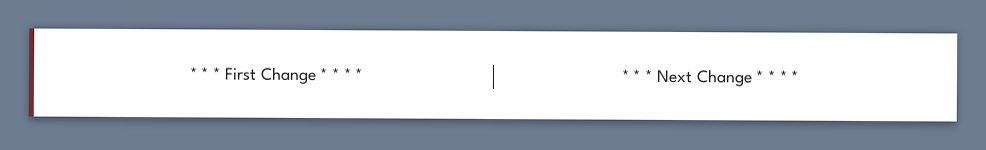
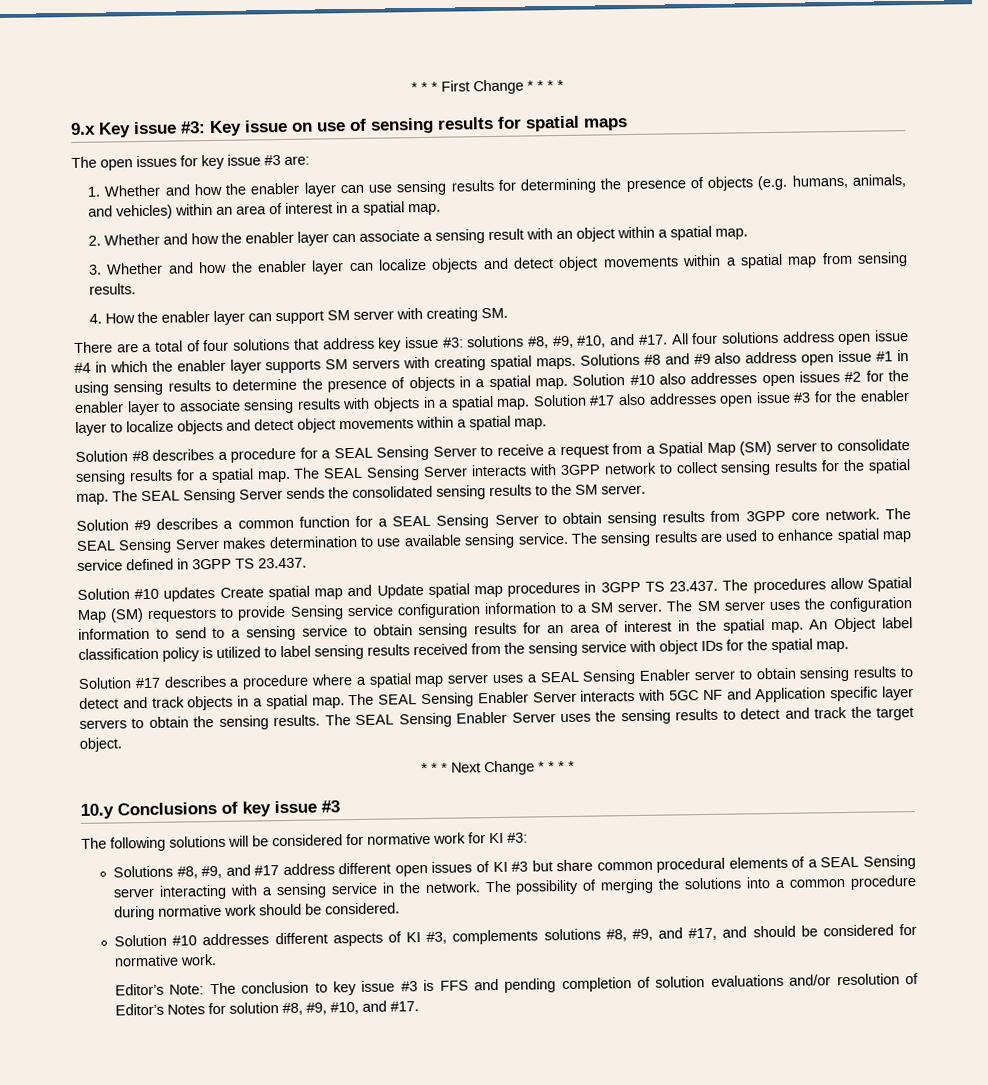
(364, 74) none -> [70,115,628,138] [71,154,310,171] [87,174,906,197] [88,201,442,220] [88,225,749,246] [88,252,909,275] [89,283,137,295] [89,307,509,325] [74,330,909,353] [74,350,909,374] [74,370,910,396] [74,390,910,416] [75,415,547,436] [75,439,910,463] [75,459,911,485] [76,483,646,505] [76,508,911,531] [76,528,913,554] [77,557,307,571] [77,577,912,602] [77,597,913,623] [78,617,914,641] [78,638,849,662] [78,666,913,690] [79,686,914,711] [79,706,915,730] [79,737,122,752] // 9.x Key issue #3: Key issue on use of sensing results for spatial maps // The open issues for key issue #3 are: // 1. Whether and how the enabler layer can use sensing results for determining the presence of objects (e.g. humans, animals, and vehicles) within an area of interest in a spatial map. // 2. Whether and how the enabler layer can associate a sensing result with an object within a spatial map. // 3. Whether and how the enabler layer can localize objects and detect object movements within a spatial map from sensing results. // 4. How the enabler layer can support SM server with creating SM. // There are a total of four solutions that address key issue #3: solutions #8, #9, #10, and #17. All four solutions address open issue #4 in which the enabler layer supports SM servers with creating spatial maps. Solutions #8 and #9 also address open issue #1 in using sensing results to determine the presence of objects in a spatial map. Solution #10 also addresses open issues #2 for the enabler layer to associate sensing results with objects in a spatial map. Solution #17 also addresses open issue #3 for the enabler layer to localize objects and detect object movements within a spatial map. // Solution #8 describes a procedure for a SEAL Sensing Server to receive a request from a Spatial Map (SM) server to consolidate sensing results for a spatial map. The SEAL Sensing Server interacts with 3GPP network to collect sensing results for the spatial map. The SEAL Sensing Server sends the consolidated sensing results to the SM server. // Solution #9 describes a common function for a SEAL Sensing Server to obtain sensing results from 3GPP core network. The SEAL Sensing Server makes determination to use available sensing service. The sensing results are used to enhance spatial map service defined in 3GPP TS 23.437. // Solution #10 updates Create spatial map and Update spatial map procedures in 3GPP TS 23.437. The procedures allow Spatial Map (SM) requestors to provide Sensing service configuration information to a SM server. The SM server uses the configuration information to send to a sensing service to obtain sensing results for an area of interest in the spatial map. An Object label classification policy is utilized to label sensing results received from the sensing service with object IDs for the spatial map. // Solution #17 describes a procedure where a spatial map server uses a SEAL Sensing Enabler server to obtain sensing results to detect and track objects in a spatial map. The SEAL Sensing Enabler Server interacts with 5GC NF and Application specific layer servers to obtain the sensing results. The SEAL Sensing Enabler Server uses the sensing results to detect and track the target object.
(800, 76) none -> [80,800,340,819] [81,832,528,852] [113,854,916,879] [113,874,917,900] [114,902,401,921] [114,923,918,947] [114,954,218,967] [115,972,919,996] [115,1000,420,1016] // 10.y Conclusions of key issue #3 // The following solutions will be considered for normative work for KI #3: // Solutions #8, #9, and #17 address different open issues of KI #3 but share common procedural elements of a SEAL Sensing server interacting with a sensing service in the network. The possibility of merging the solutions into a common procedure during normative work should be considered. // Solution #10 addresses different aspects of KI #3, complements solutions #8, #9, and #17, and should be considered for normative work. // Editor’s Note: The conclusion to key issue #3 is FFS and pending completion of solution evaluations and/or resolution of Editor’s Notes for solution #8, #9, #10, and #17.

